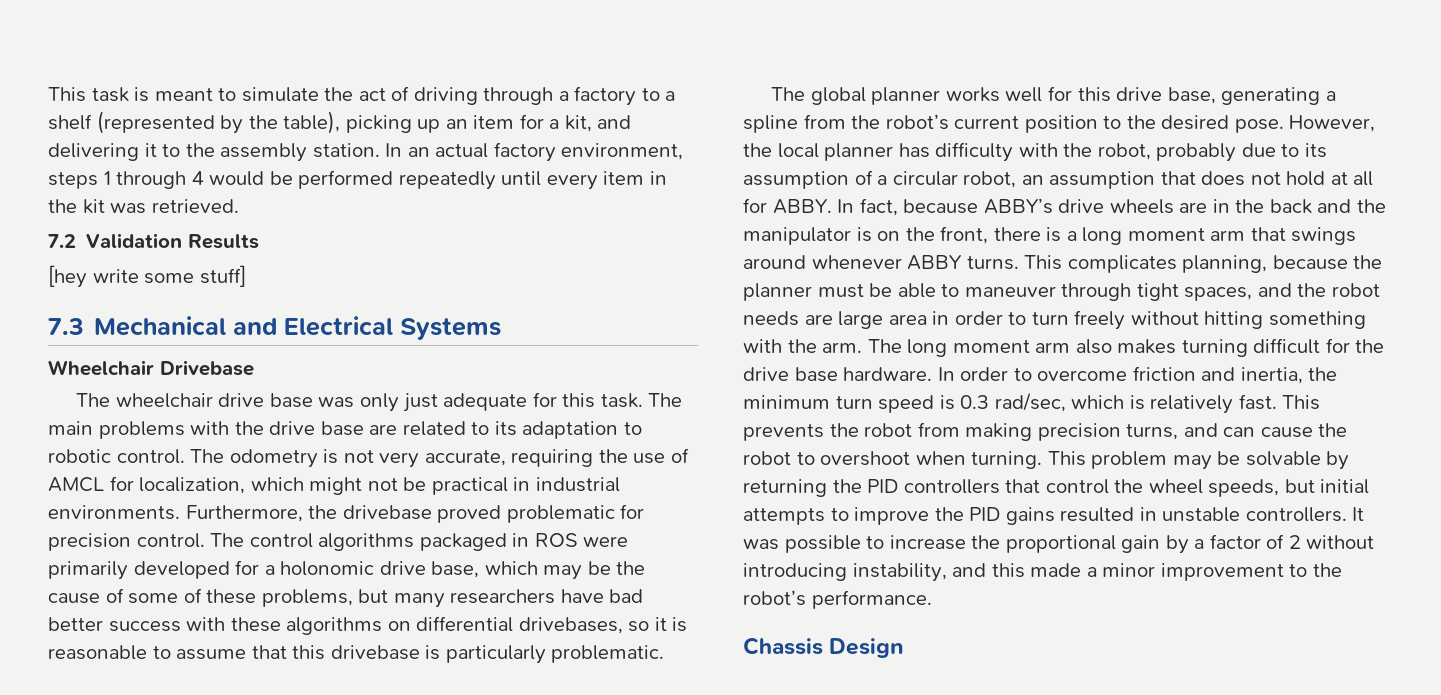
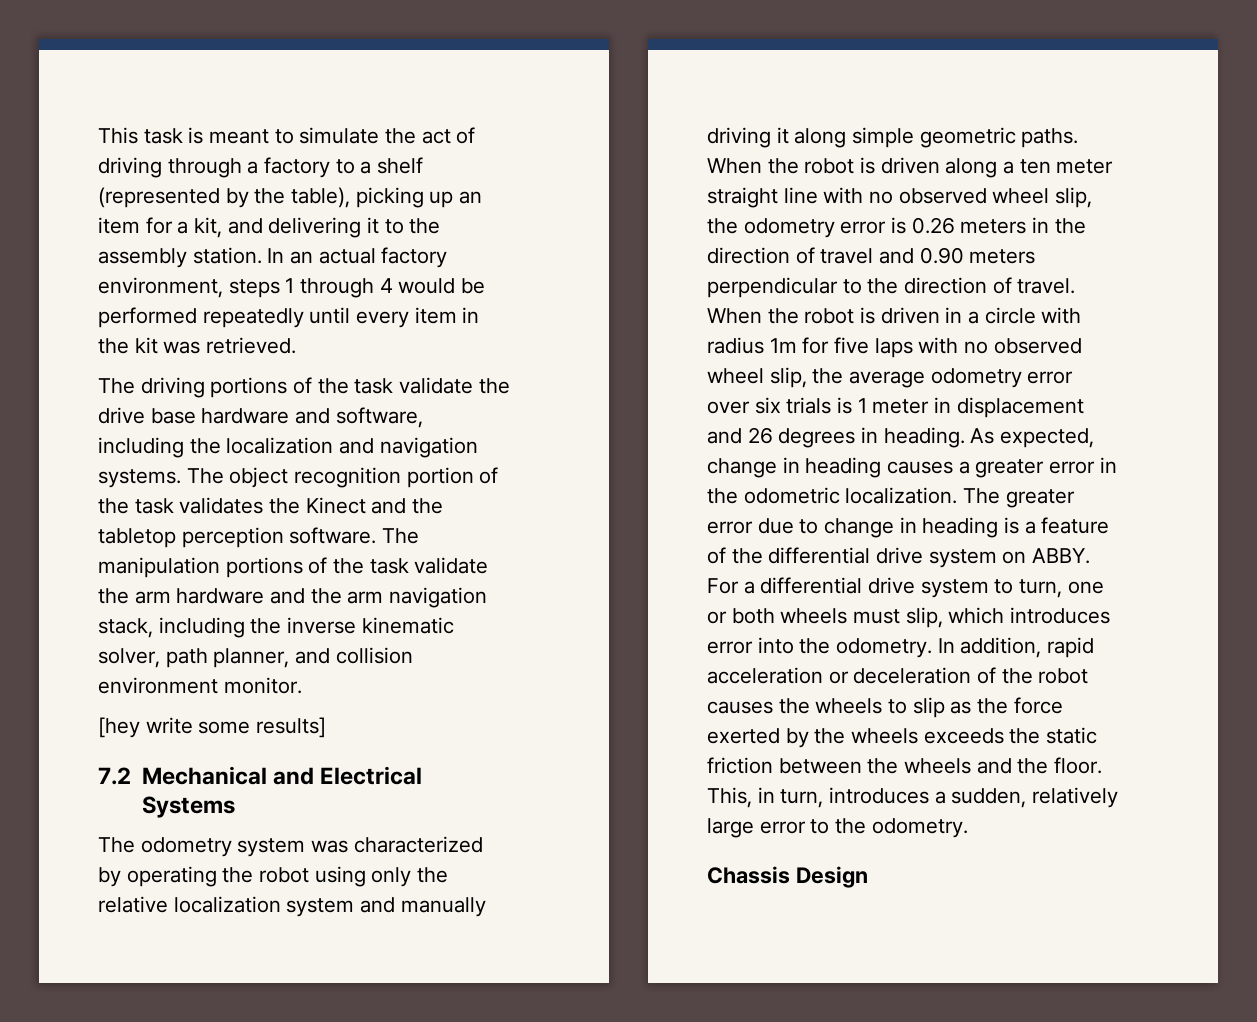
[48,233,259,249] 7.2 Validation Results -> [98,377,510,398] [98,407,423,428] [98,437,478,458] [98,467,499,488] [98,497,444,514] [98,527,420,548] [98,557,489,578] [98,587,488,608] [98,617,454,638] [98,647,413,668] [98,677,302,694] The driving portions of the task validate the drive base hardware and software, including the localization and navigation systems. The object recognition portion of the task validates the Kinect and the tabletop perception software. The manipulation portions of the task validate the arm hardware and the arm navigation stack, including the inverse kinematic solver, path planner, and collision environment monitor.
[199,265,246,287] [48,318,84,335] stuff] // 7.3 -> [256,717,327,738] [98,767,131,785] results] // 7.2
[48,360,254,376] [76,392,683,412] [48,421,642,439] [48,448,689,468] [48,476,620,495] [48,504,645,523] [48,533,629,551] [48,560,646,580] [48,588,644,608] [48,616,688,635] [48,645,665,664] [771,86,1336,105] [743,114,1376,133] [743,142,1327,162] [743,170,1374,189] [743,198,1386,216] [743,226,1357,245] [743,255,1383,273] [743,283,1380,301] [743,310,1366,330] [743,338,1385,357] [743,366,1338,384] [743,393,1321,414] [743,422,1348,441] [743,451,1350,470] [743,479,1370,497] [743,507,1365,525] [743,534,1375,554] [743,563,1342,582] [743,590,932,609] Wheelchair Drivebase // The wheelchair drive base was only just adequate for this task. The main problems with the drive base are related to its adaptation to robotic control. The odometry is not very accurate, requiring the use of AMCL for localization, which might not be practical in industrial environments. Furthermore, the drivebase proved problematic for precision control. The control algorithms packaged in ROS were primarily developed for a holonomic drive base, which may be the cause of some of these problems, but many researchers have bad better success with these algorithms on differential drivebases, so it is reasonable to assume that this drivebase is particularly problematic. // The global planner works well for this drive base, generating a spline from the robot’s current position to the desired pose. However, the local planner has difficulty with the robot, probably due to its assumption of a circular robot, an assumption that does not hold at all for ABBY. In fact, because ABBY’s drive wheels are in the back and the manipulator is on the front, there is a long moment arm that swings around whenever ABBY turns. This complicates planning, because the planner must be able to maneuver through tight spaces, and the robot needs are large area in order to turn freely without hitting something with the arm. The long moment arm also makes turning difficult for the drive base hardware. In order to overcome friction and inertia, the minimum turn speed is 0.3 rad/sec, which is relatively fast. This prevents the robot from making precision turns, and can cause the robot to overshoot when turning. This problem may be solvable by returning the PID controllers that control the wheel speeds, but initial attempts to improve the PID gains resulted in unstable controllers. It was possible to increase the proportional gain by a factor of 2 without introducing instability, and this made a minor improvement to the robot’s performance. -> [98,836,483,857] [98,866,449,887] [98,896,486,917] [707,127,1079,148] [707,157,1114,178] [707,187,1093,208] [707,217,1086,238] [707,247,1036,264] [707,277,1076,298] [707,307,1082,324] [707,337,1082,358] [707,367,1074,388] [707,397,1084,418] [707,427,1095,448] [707,457,1117,478] [707,487,1075,508] [707,517,1110,538] [707,547,1091,568] [707,577,1104,598] [707,607,1111,628] [707,637,1095,658] [707,667,1089,684] [707,697,1063,718] [707,727,1098,748] [707,757,1103,774] [707,787,1119,808] [707,818,968,838] The odometry system was characterized by operating the robot using only the relative localization system and manually driving it along simple geometric paths. When the robot is driven along a ten meter straight line with no observed wheel slip, the odometry error is 0.26 meters in the direction of travel and 0.90 meters perpendicular to the direction of travel. When the robot is driven in a circle with radius 1m for five laps with no observed wheel slip, the average odometry error over six trials is 1 meter in displacement and 26 degrees in heading. As expected, change in heading causes a greater error in the odometric localization. The greater error due to change in heading is a feature of the differential drive system on ABBY. For a differential drive system to turn, one or both wheels must slip, which introduces error into the odometry. In addition, rapid acceleration or deceleration of the robot causes the wheels to slip as the force exerted by the wheels exceeds the static friction between the wheels and the floor. This, in turn, introduces a sudden, relatively large error to the odometry.

